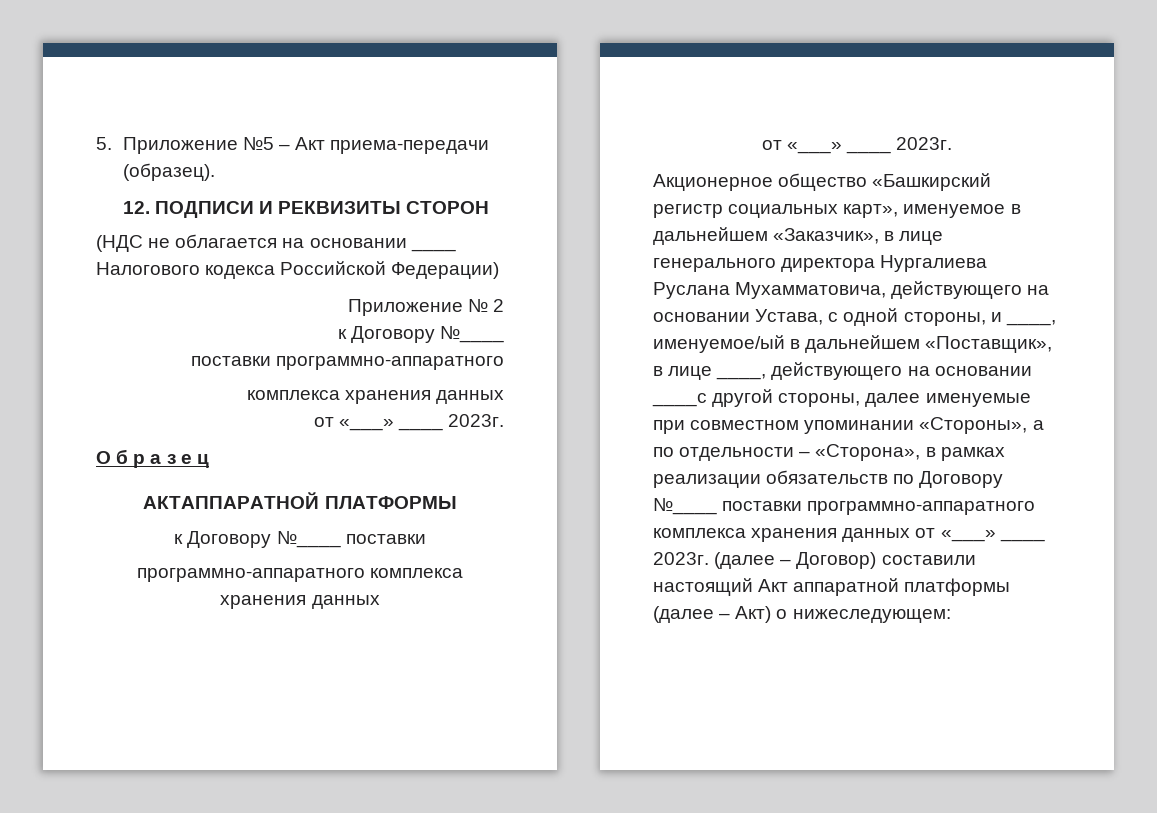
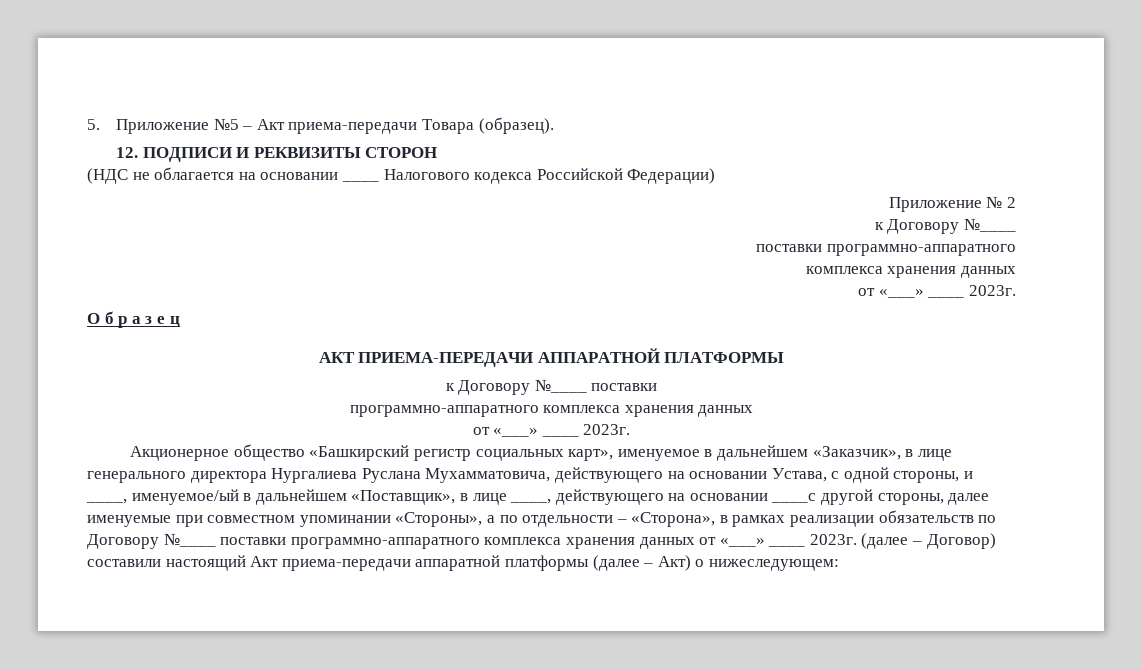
(490, 147) none -> [422,119,475,134] Товара
[143,492,320,509] АКТАППАРАТНОЙ -> [318,348,660,367] АКТ ПРИЕМА-ПЕРЕДАЧИ АППАРАТНОЙ
(789, 585) none -> [281,559,411,571] приема-передачи

